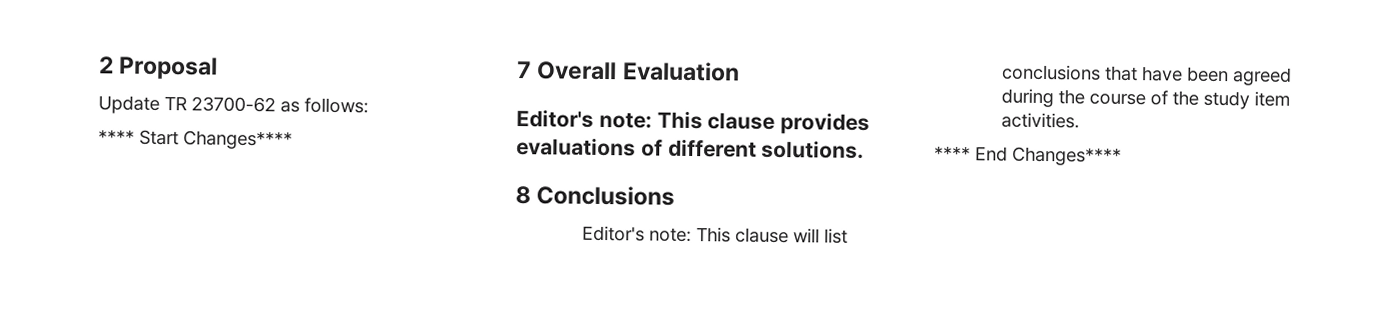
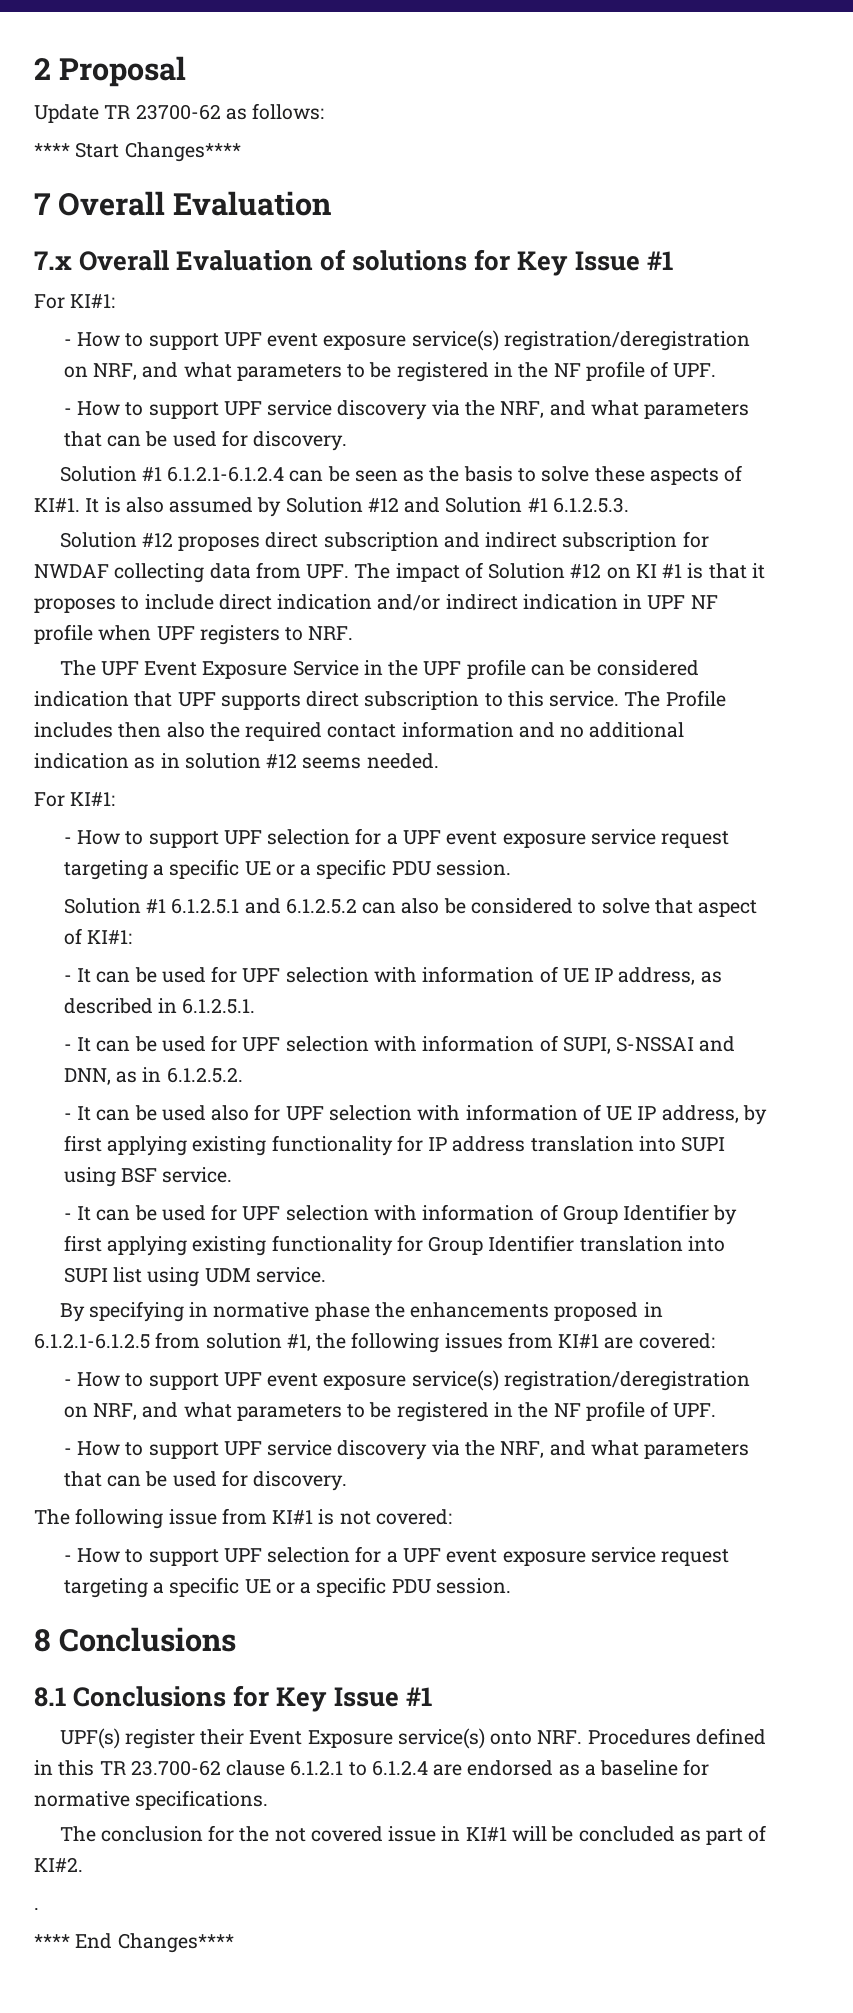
[516,109,871,136] [516,137,865,159] [515,185,676,206] [582,225,849,244] [1002,64,1293,86] [1001,88,1291,110] [1001,112,1081,129] Editor's note: This clause provides evaluations of different solutions. // 8 Conclusions // Editor's note: This clause will list conclusions that have been agreed during the course of the study item activities. -> [34,249,674,276] [34,294,116,309] [63,330,751,351] [63,361,717,382] [63,400,750,420] [63,430,348,451] [59,465,743,485] [34,497,629,517] [59,531,709,551] [34,562,765,583] [34,594,718,613] [34,624,354,645] [59,659,699,679] [34,690,726,710] [34,721,685,741] [34,753,439,769] [34,792,116,807] [63,828,730,848] [63,859,512,880] [63,898,758,917] [63,928,133,945] [63,966,722,985] [63,998,256,1014] [63,1035,736,1054] [63,1067,243,1085] [63,1104,767,1125] [63,1135,726,1156] [63,1167,233,1187] [63,1204,738,1225] [63,1235,726,1256] [63,1267,326,1287] [59,1301,663,1322] [34,1332,715,1353] [63,1370,751,1391] [63,1401,717,1422] [63,1440,750,1460] [63,1470,348,1491] [34,1508,452,1529] [63,1546,730,1566] [63,1577,512,1598] [34,1627,237,1652] [34,1685,433,1712] [59,1728,766,1749] [34,1759,710,1776] [34,1790,269,1810] [59,1825,767,1845] [34,1857,83,1872] [34,1908,39,1910] 7.x Overall Evaluation of solutions for Key Issue #1 // For KI#1: // - How to support UPF event exposure service(s) registration/deregistration on NRF, and what parameters to be registered in the NF profile of UPF. // - How to support UPF service discovery via the NRF, and what parameters that can be used for discovery. // Solution #1 6.1.2.1-6.1.2.4 can be seen as the basis to solve these aspects of KI#1. It is also assumed by Solution #12 and Solution #1 6.1.2.5.3. // Solution #12 proposes direct subscription and indirect subscription for NWDAF collecting data from UPF. The impact of Solution #12 on KI #1 is that it proposes to include direct indication and/or indirect indication in UPF NF profile when UPF registers to NRF. // The UPF Event Exposure Service in the UPF profile can be considered indication that UPF supports direct subscription to this service. The Profile includes then also the required contact information and no additional indication as in solution #12 seems needed. // For KI#1: // - How to support UPF selection for a UPF event exposure service request targeting a specific UE or a specific PDU session. // Solution #1 6.1.2.5.1 and 6.1.2.5.2 can also be considered to solve that aspect of KI#1: // - It can be used for UPF selection with information of UE IP address, as described in 6.1.2.5.1. // - It can be used for UPF selection with information of SUPI, S-NSSAI and DNN, as in 6.1.2.5.2. // - It can be used also for UPF selection with information of UE IP address, by first applying existing functionality for IP address translation into SUPI using BSF service. // - It can be used for UPF selection with information of Group Identifier by first applying existing functionality for Group Identifier translation into SUPI list using UDM service. // By specifying in normative phase the enhancements proposed in 6.1.2.1-6.1.2.5 from solution #1, the following issues from KI#1 are covered: // - How to support UPF event exposure service(s) registration/deregistration on NRF, and what parameters to be registered in the NF profile of UPF. // - How to support UPF service discovery via the NRF, and what parameters that can be used for discovery. // The following issue from KI#1 is not covered: // - How to support UPF selection for a UPF event exposure service request targeting a specific UE or a specific PDU session. // 8 Conclusions // 8.1 Conclusions for Key Issue #1 // UPF(s) register their Event Exposure service(s) onto NRF. Procedures defined in this TR 23.700-62 clause 6.1.2.1 to 6.1.2.4 are endorsed as a baseline for normative specifications. // The conclusion for the not covered issue in KI#1 will be concluded as part of KI#2. // .

